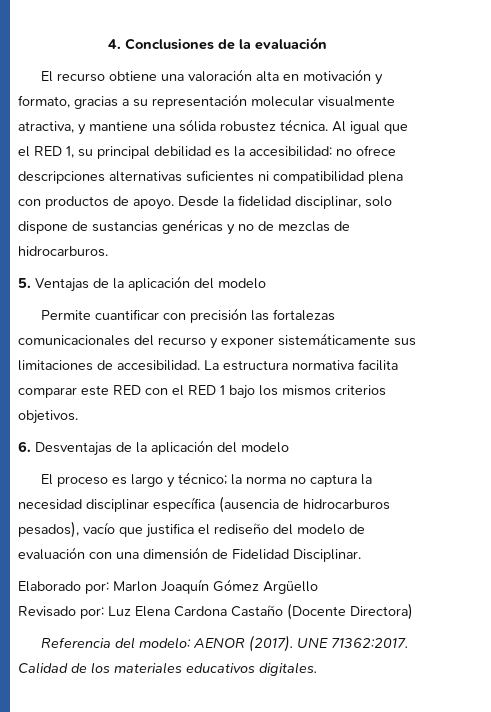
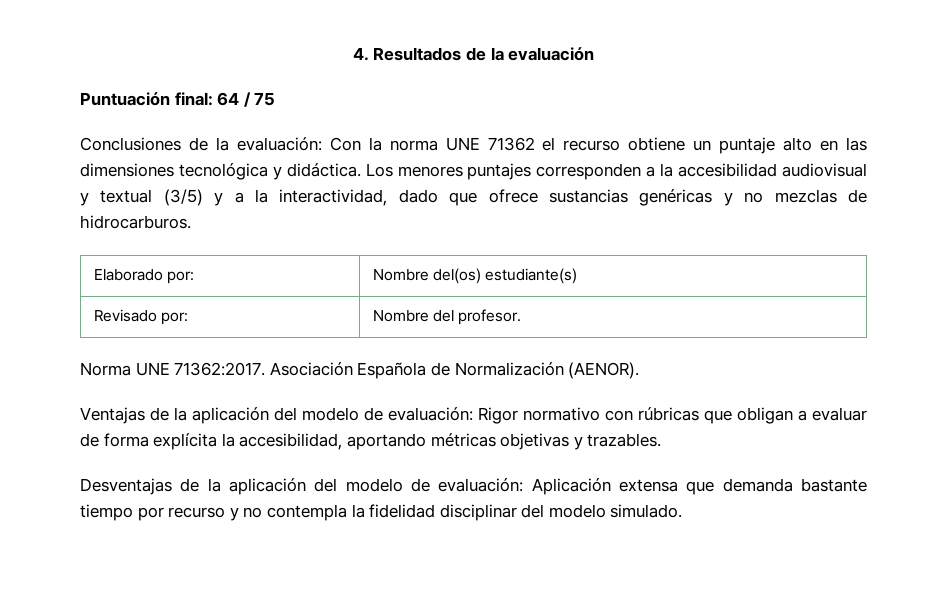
[124,38,214,50] Conclusiones -> [373,47,462,61] Resultados
[40,69,383,85] [18,94,395,109] [18,119,408,135] [18,145,396,159] [18,170,403,184] [18,195,392,210] [18,221,88,234] El recurso obtiene una valoración alta en motivación y formato, gracias a su representación molecular visualmente atractiva, y mantiene una sólida robustez técnica. Al igual que el RED 1, su principal debilidad es la accesibilidad: no ofrece descripciones alternativas suficientes ni compatibilidad plena con productos de apoyo. Desde la fidelidad disciplinar, solo dispone de -> [80,92,276,107] [80,137,867,154] [80,163,867,180] [80,189,538,206] Puntuación final: 64 / 75 // Conclusiones de la evaluación: Con la norma UNE 71362 el recurso obtiene un puntaje alto en las dimensiones tecnológica y didáctica. Los menores puntajes corresponden a la accesibilidad audiovisual y textual (3/5) y a la interactividad, dado que ofrece
[258,221,274,231] de -> (764, 197) none
[18,278,31,288] // 5. -> [93,269,194,284] [372,268,577,284] [93,309,188,325] [372,309,521,325] [80,362,640,379] // Elaborado por: | Nombre del(os) estudiante(s) // Revisado por: | Nombre del profesor. // Norma UNE 71362:2017. Asociación Española de Normalización (AENOR). //
[40,308,335,323] [18,333,416,349] [18,359,398,371] [18,385,386,399] [18,410,78,424] [18,441,31,452] // Permite cuantificar con precisión las fortalezas comunicacionales del recurso y exponer sistemáticamente sus limitaciones de accesibilidad. La estructura normativa facilita comparar este RED con el RED 1 bajo los mismos criterios objetivos. // 6. -> [364,407,867,424] [80,433,662,450] de evaluación: Rigor normativo con rúbricas que obligan a evaluar de forma explícita la accesibilidad, aportando métricas objetivas y trazables. //
[40,472,372,488] [18,496,390,513] [18,521,365,538] [18,547,361,562] [18,579,318,594] [18,603,413,620] [40,635,408,652] [18,662,317,676] // El proceso es largo y técnico; la norma no captura la necesidad disciplinar específica (ausencia de hidrocarburos pesados), vacío que justifica el rediseño del modelo de evaluación con una dimensión de Fidelidad Disciplinar. // Elaborado por: Marlon Joaquín Gómez Argüello // Revisado por: Luz Elena Cardona Castaño (Docente Directora) // Referencia del modelo: AENOR (2017). UNE 71362:2017. Calidad de los materiales educativos digitales. -> [411,478,868,495] [80,504,683,521] de evaluación: Aplicación extensa que demanda bastante tiempo por recurso y no contempla la fidelidad disciplinar del modelo simulado.

